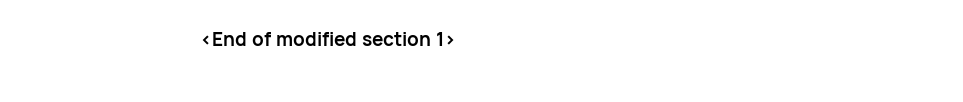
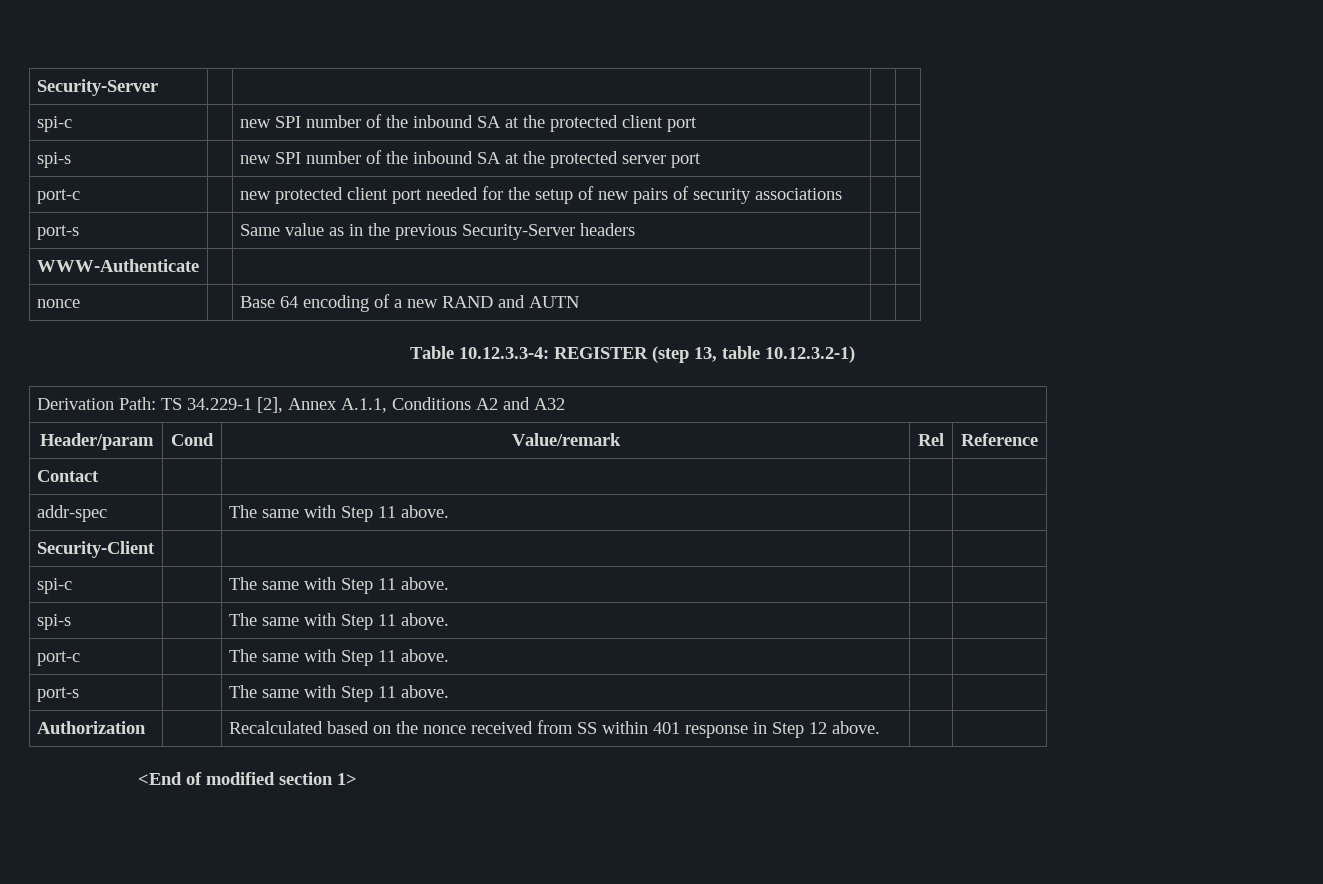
(199, 39) none -> [36,79,158,96] [36,116,72,132] [239,114,697,132] [36,152,71,168] [239,150,701,168] [36,189,80,204] [239,186,842,204] [36,225,79,240] [239,223,635,240] [36,259,199,272] [36,299,80,308] [239,294,579,312] [410,346,855,363] [36,397,565,413] [39,433,154,450] [171,433,214,446] [511,433,621,446] [918,433,944,446] [961,433,1038,446] [36,470,99,482] [36,505,107,522] [228,505,449,522] [36,541,155,558] [36,578,72,594] [228,577,449,594] [36,614,71,630] [228,613,449,630] [36,651,80,666] [228,649,449,666] [36,687,79,702] [228,685,449,702] [36,721,146,734] [228,720,880,738] Security-Server | | | | // spi-c | | new SPI number of the inbound SA at the protected client port | | // spi-s | | new SPI number of the inbound SA at the protected server port | | // port-c | | new protected client port needed for the setup of new pairs of security associations | | // port-s | | Same value as in the previous Security-Server headers | | // WWW-Authenticate | | | | // nonce | | Base 64 encoding of a new RAND and AUTN | | // Table 10.12.3.3-4: REGISTER (step 13, table 10.12.3.2-1) // Derivation Path: TS 34.229-1 [2], Annex A.1.1, Conditions A2 and A32 // Header/param | Cond | Value/remark | Rel | Reference // Contact | | | | // addr-spec | | The same with Step 11 above. | | // Security-Client | | | | // spi-c | | The same with Step 11 above. | | // spi-s | | The same with Step 11 above. | | // port-c | | The same with Step 11 above. | | // port-s | | The same with Step 11 above. | | // Authorization | | Recalculated based on the nonce received from SS within 401 response in Step 12 above. | | //

